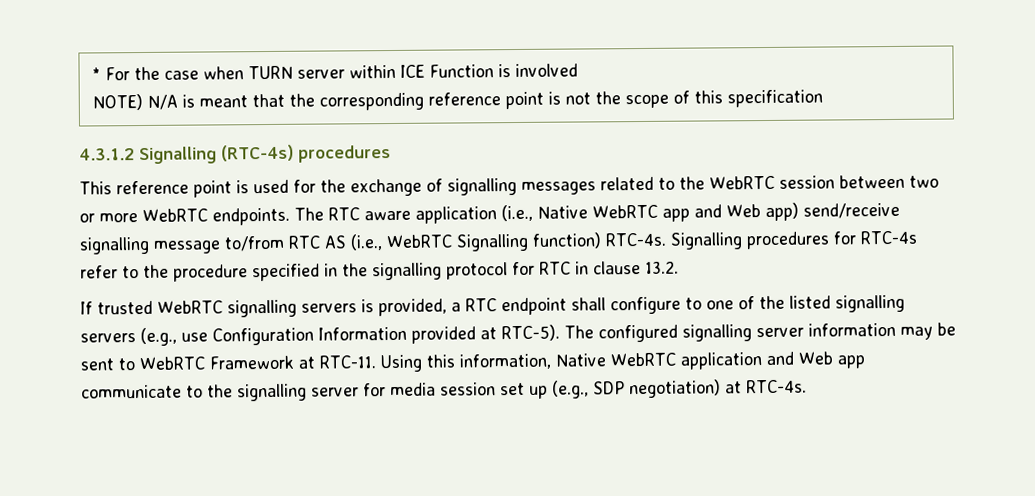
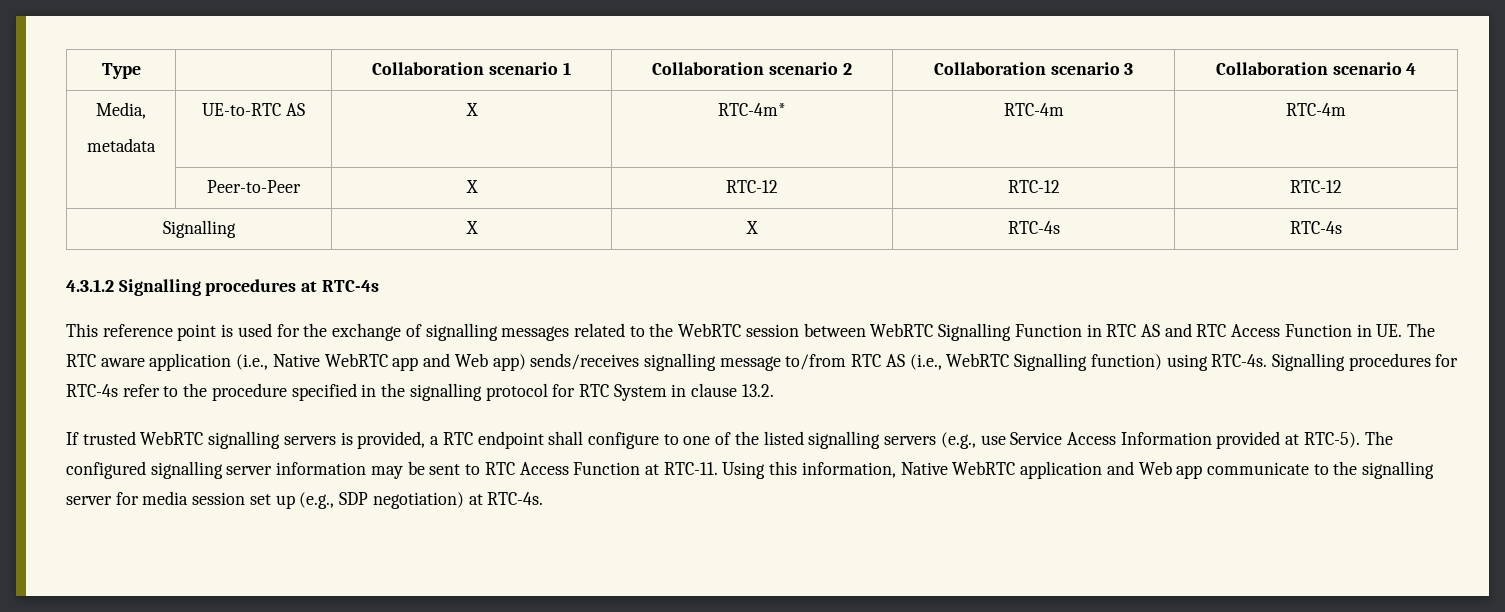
[91,63,578,81] [91,89,823,111] * For the case when TURN server within ICE Function is involved // NOTE) N/A is meant that the corresponding reference point is not the scope of this specification -> [101,63,141,79] [372,62,571,75] [652,62,852,75] [933,62,1134,75] [1215,62,1417,75] [96,102,146,119] [87,138,156,152] [202,103,305,116] [465,103,478,116] [718,103,786,116] [1003,103,1064,116] [1286,103,1346,116] [207,180,301,193] [465,180,478,193] [726,180,778,193] [1007,180,1060,193] [1290,180,1342,193] [163,220,236,238] [465,221,478,234] [746,221,758,234] [1007,221,1060,234] [1290,221,1342,234] Type | | Collaboration scenario 1 | Collaboration scenario 2 | Collaboration scenario 3 | Collaboration scenario 4 // Media, // metadata | UE-to-RTC AS | X | RTC-4m* | RTC-4m | RTC-4m // | Peer-to-Peer | X | RTC-12 | RTC-12 | RTC-12 // Signalling | X | X | RTC-4s | RTC-4s
[221,144,391,163] (RTC-4s) procedures -> [205,279,379,296] procedures at RTC-4s
[909,175,939,188] [79,207,290,226] two or more WebRTC endpoints. -> [870,323,1403,341] WebRTC Signalling Function in RTC AS and RTC Access Function in UE.
[803,202,900,219] send/receive -> [530,353,640,370] sends/receives
(602, 240) none -> [1166,354,1208,371] using
(571, 268) none -> [613,384,667,401] System
[212,327,314,346] Configuration -> [1010,432,1116,445] Service Access
[139,355,294,371] WebRTC Framework -> [484,462,641,475] RTC Access Function

